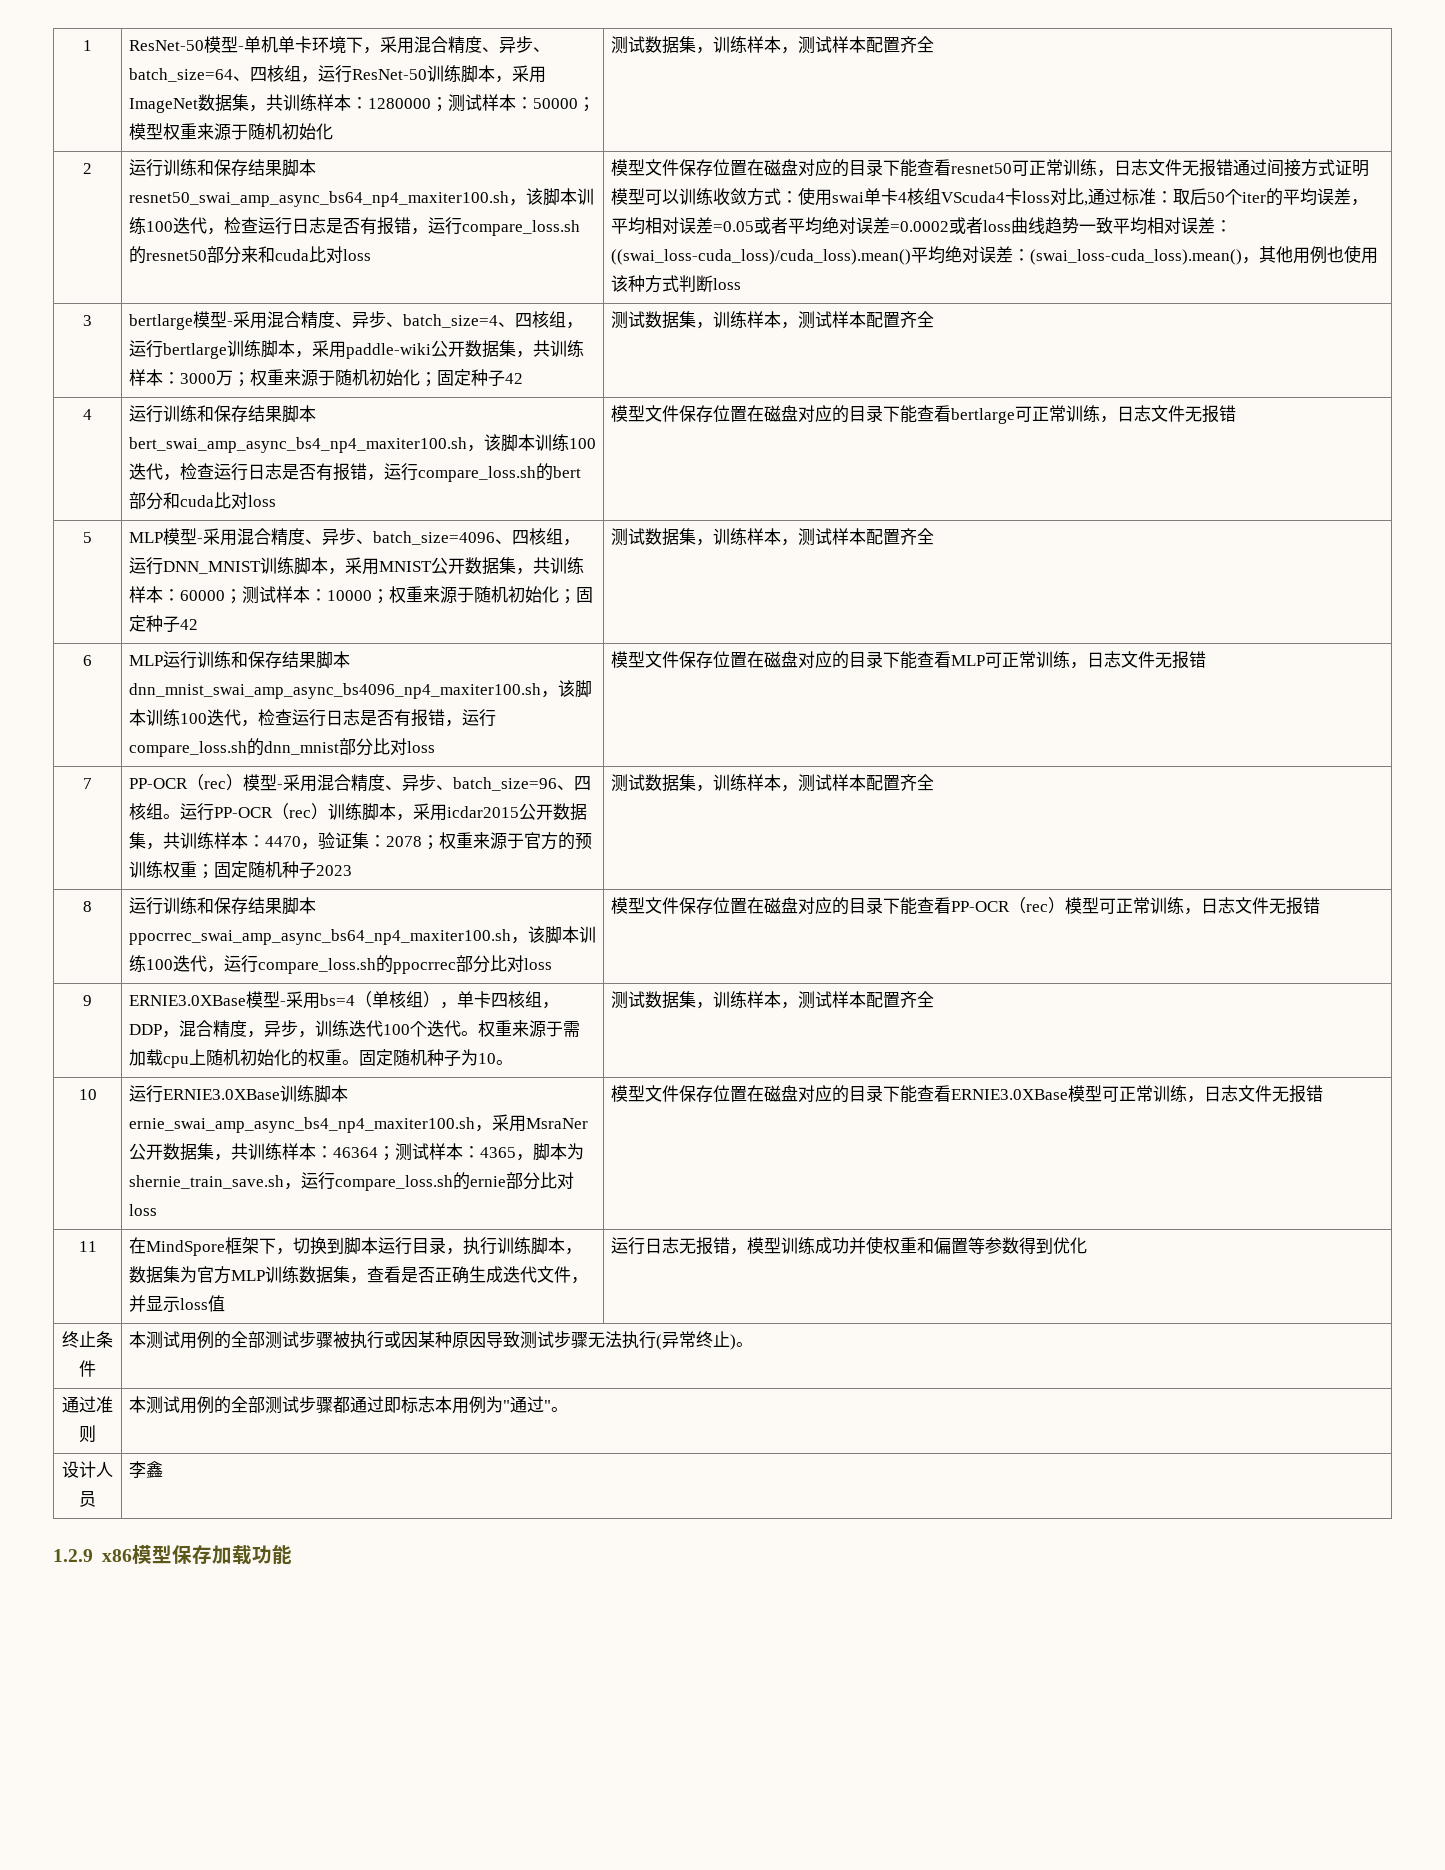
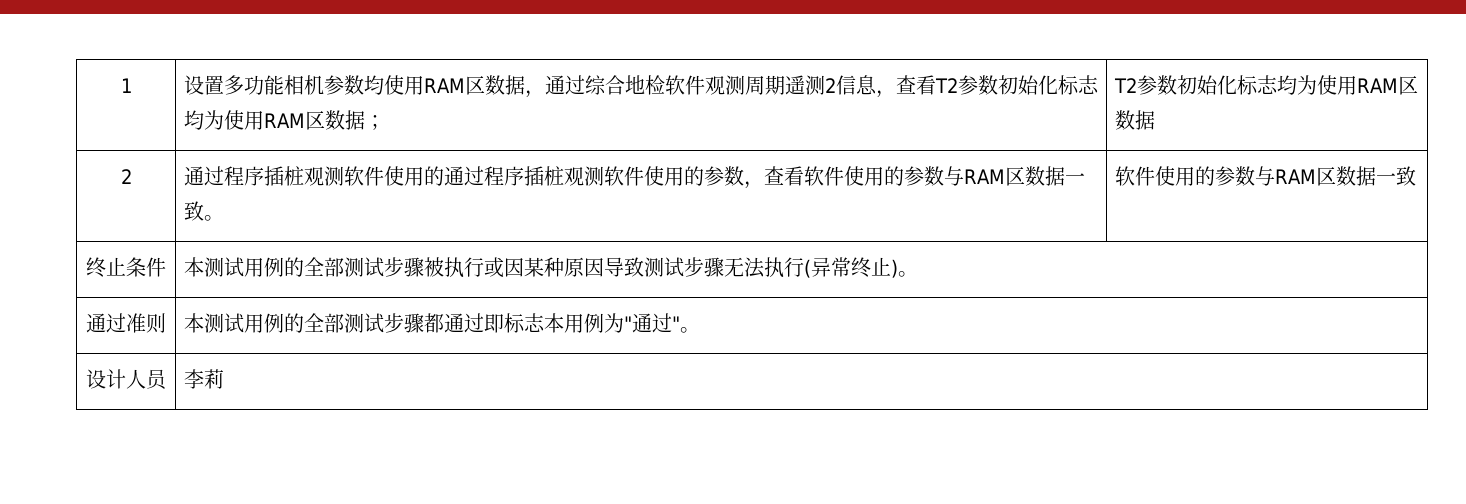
[128,36,550,54] [128,65,546,83] [128,94,595,113] [128,123,333,141] [610,36,934,54] [83,163,92,174] [128,159,316,177] [128,188,594,207] [128,217,580,236] [128,246,371,264] [610,159,1369,177] [610,187,1368,206] [610,217,1232,235] [610,245,1378,265] [610,275,741,293] [83,315,92,326] [128,311,583,330] [128,340,584,359] [128,369,523,387] [610,311,934,329] [83,409,92,420] [128,405,316,423] [128,434,596,453] [128,463,581,482] [128,492,276,510] [610,405,1236,424] [83,532,92,543] [128,528,580,546] [128,557,584,575] [128,586,593,604] [128,615,198,633] [610,528,934,546] [83,655,92,666] [128,651,350,669] [128,680,592,699] [128,709,496,727] [128,738,435,757] [610,651,1206,669] [83,778,92,789] [128,774,591,792] [128,803,587,821] [128,832,592,850] [128,861,352,879] [610,774,934,792] [83,901,92,912] [128,897,316,915] [128,926,596,945] [128,955,552,974] [610,897,1320,915] [83,995,92,1006] [128,991,559,1009] [128,1020,580,1038] [128,1049,513,1068] [610,991,934,1009] [78,1089,97,1100] [128,1085,348,1103] [128,1114,588,1133] [128,1143,584,1161] [128,1172,574,1191] [128,1204,157,1216] [610,1085,1323,1103] [78,1241,97,1252] [128,1237,582,1256] [128,1266,588,1284] [128,1295,225,1312] [610,1236,1087,1255] ResNet-50模型-单机单卡环境下，采用混合精度、异步、batch_size=64、四核组，运行ResNet-50训练脚本，采用ImageNet数据集，共训练样本：1280000；测试样本：50000；模型权重来源于随机初始化 | 测试数据集，训练样本，测试样本配置齐全 // 2 | 运行训练和保存结果脚本resnet50_swai_amp_async_bs64_np4_maxiter100.sh，该脚本训练100迭代，检查运行日志是否有报错，运行compare_loss.sh的resnet50部分来和cuda比对loss | 模型文件保存位置在磁盘对应的目录下能查看resnet50可正常训练，日志文件无报错通过间接方式证明模型可以训练收敛方式：使用swai单卡4核组VScuda4卡loss对比,通过标准：取后50个iter的平均误差，平均相对误差=0.05或者平均绝对误差=0.0002或者loss曲线趋势一致平均相对误差：((swai_loss-cuda_loss)/cuda_loss).mean()平均绝对误差：(swai_loss-cuda_loss).mean()，其他用例也使用该种方式判断loss // 3 | bertlarge模型-采用混合精度、异步、batch_size=4、四核组，运行bertlarge训练脚本，采用paddle-wiki公开数据集，共训练样本：3000万；权重来源于随机初始化；固定种子42 | 测试数据集，训练样本，测试样本配置齐全 // 4 | 运行训练和保存结果脚本bert_swai_amp_async_bs4_np4_maxiter100.sh，该脚本训练100迭代，检查运行日志是否有报错，运行compare_loss.sh的bert部分和cuda比对loss | 模型文件保存位置在磁盘对应的目录下能查看bertlarge可正常训练，日志文件无报错 // 5 | MLP模型-采用混合精度、异步、batch_size=4096、四核组，运行DNN_MNIST训练脚本，采用MNIST公开数据集，共训练样本：60000；测试样本：10000；权重来源于随机初始化；固定种子42 | 测试数据集，训练样本，测试样本配置齐全 // 6 | MLP运行训练和保存结果脚本dnn_mnist_swai_amp_async_bs4096_np4_maxiter100.sh，该脚本训练100迭代，检查运行日志是否有报错，运行compare_loss.sh的dnn_mnist部分比对loss | 模型文件保存位置在磁盘对应的目录下能查看MLP可正常训练，日志文件无报错 // 7 | PP-OCR（rec）模型-采用混合精度、异步、batch_size=96、四核组。运行PP-OCR（rec）训练脚本，采用icdar2015公开数据集，共训练样本：4470，验证集：2078；权重来源于官方的预训练权重；固定随机种子2023 | 测试数据集，训练样本，测试样本配置齐全 // 8 | 运行训练和保存结果脚本ppocrrec_swai_amp_async_bs64_np4_maxiter100.sh，该脚本训练100迭代，运行compare_loss.sh的ppocrrec部分比对loss | 模型文件保存位置在磁盘对应的目录下能查看PP-OCR（rec）模型可正常训练，日志文件无报错 // 9 | ERNIE3.0XBase模型-采用bs=4（单核组），单卡四核组，DDP，混合精度，异步，训练迭代100个迭代。权重来源于需加载cpu上随机初始化的权重。固定随机种子为10。 | 测试数据集，训练样本，测试样本配置齐全 // 10 | 运行ERNIE3.0XBase训练脚本ernie_swai_amp_async_bs4_np4_maxiter100.sh，采用MsraNer公开数据集，共训练样本：46364；测试样本：4365，脚本为shernie_train_save.sh，运行compare_loss.sh的ernie部分比对loss | 模型文件保存位置在磁盘对应的目录下能查看ERNIE3.0XBase模型可正常训练，日志文件无报错 // 11 | 在MindSpore框架下，切换到脚本运行目录，执行训练脚本，数据集为官方MLP训练数据集，查看是否正确生成迭代文件，并显示loss值 | 运行日志无报错，模型训练成功并使权重和偏置等参数得到优化 -> [183,75,1099,98] [183,110,385,130] [1113,75,1418,95] [1114,110,1155,130] [120,169,132,184] [183,166,1085,189] [183,201,224,221] [1114,166,1416,186] 设置多功能相机参数均使用RAM区数据，通过综合地检软件观测周期遥测2信息，查看T2参数初始化标志均为使用RAM区数据； | T2参数初始化标志均为使用RAM区数据 // 2 | 通过程序插桩观测软件使用的通过程序插桩观测软件使用的参数，查看软件使用的参数与RAM区数据一致。 | 软件使用的参数与RAM区数据一致
[145,1461,163,1478] [53,1544,292,1565] 鑫 // 1.2.9 x86模型保存加载功能 -> [203,369,224,389] 莉

